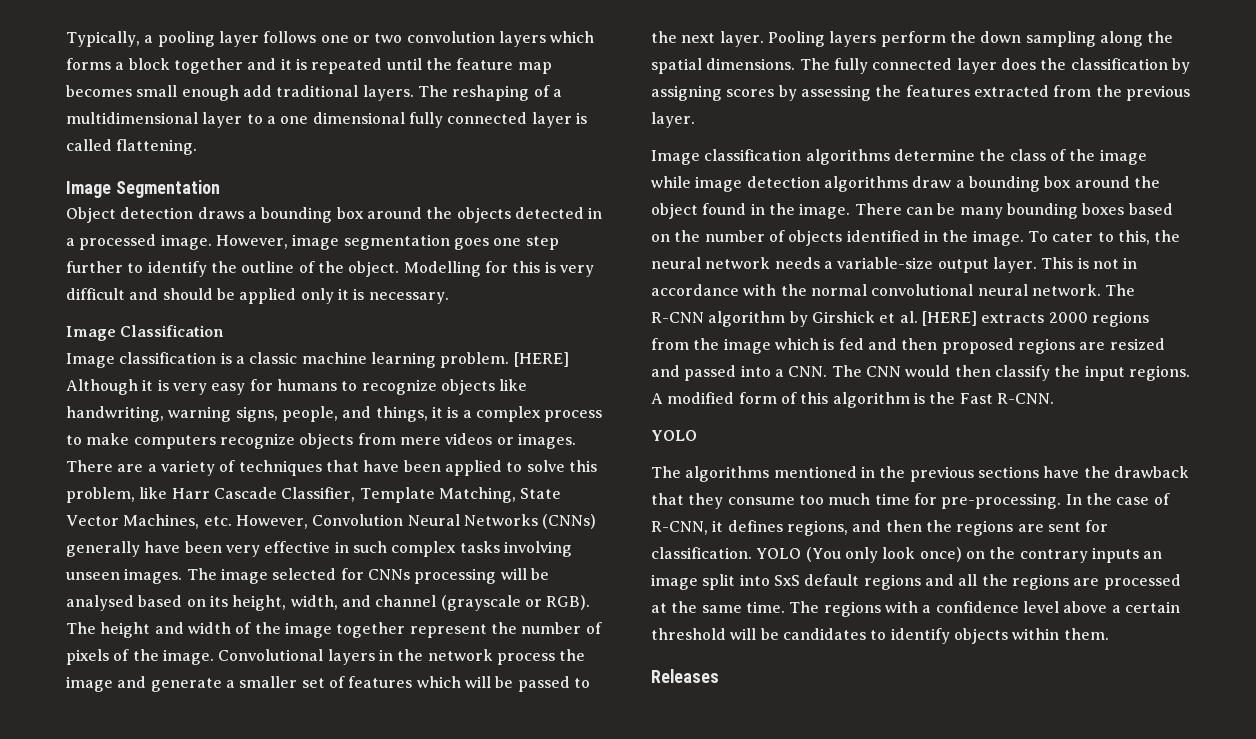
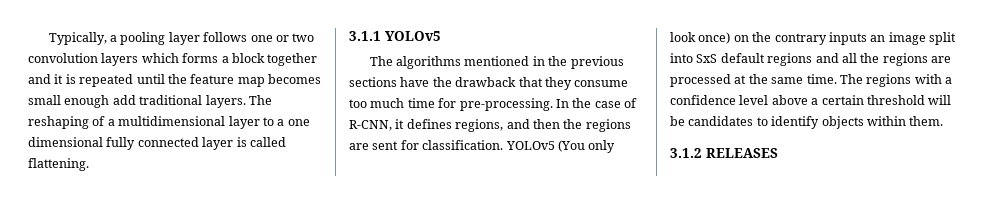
[66,180,220,198] [66,207,603,223] [66,234,559,250] [66,261,594,277] [66,288,449,304] [66,325,225,341] [66,352,569,368] [66,379,528,395] [66,406,603,422] [66,433,576,449] [66,460,597,476] [66,487,562,503] [66,514,597,529] [66,541,572,557] [66,568,549,584] [66,595,591,611] [66,622,602,638] [66,649,586,665] [66,676,590,692] [651,31,1174,47] [651,58,1190,74] [651,85,1190,101] [651,112,695,128] [651,149,1147,165] [651,176,1160,192] [651,203,1173,219] [651,230,1181,246] [651,257,1138,273] [651,284,1136,296] [651,311,1149,327] [651,338,1165,354] [651,365,1190,381] [651,392,1054,408] [651,430,697,441] Image Segmentation // Object detection draws a bounding box around the objects detected in a processed image. However, image segmentation goes one step further to identify the outline of the object. Modelling for this is very difficult and should be applied only it is necessary. // Image Classification // Image classification is a classic machine learning problem. [HERE] Although it is very easy for humans to recognize objects like handwriting, warning signs, people, and things, it is a complex process to make computers recognize objects from mere videos or images. There are a variety of techniques that have been applied to solve this problem, like Harr Cascade Classifier, Template Matching, State Vector Machines, etc. However, Convolution Neural Networks (CNNs) generally have been very effective in such complex tasks involving unseen images. The image selected for CNNs processing will be analysed based on its height, width, and channel (grayscale or RGB). The height and width of the image together represent the number of pixels of the image. Convolutional layers in the network process the image and generate a smaller set of features which will be passed to the next layer. Pooling layers perform the down sampling along the spatial dimensions. The fully connected layer does the classification by assigning scores by assessing the features extracted from the previous layer. // Image classification algorithms determine the class of the image while image detection algorithms draw a bounding box around the object found in the image. There can be many bounding boxes based on the number of objects identified in the image. To cater to this, the neural network needs a variable-size output layer. This is not in accordance with the normal convolutional neural network. The R-CNN algorithm by Girshick et al. [HERE] extracts 2000 regions from the image which is fed and then proposed regions are resized and passed into a CNN. The CNN would then classify the input regions. A modified form of this algorithm is the Fast R-CNN. // YOLO -> [349,31,441,41] 3.1.1 YOLOv5
[756,548,802,559] YOLO -> [505,141,555,150] YOLOv5
[651,669,719,683] Releases -> [670,148,778,158] 3.1.2 RELEASES

